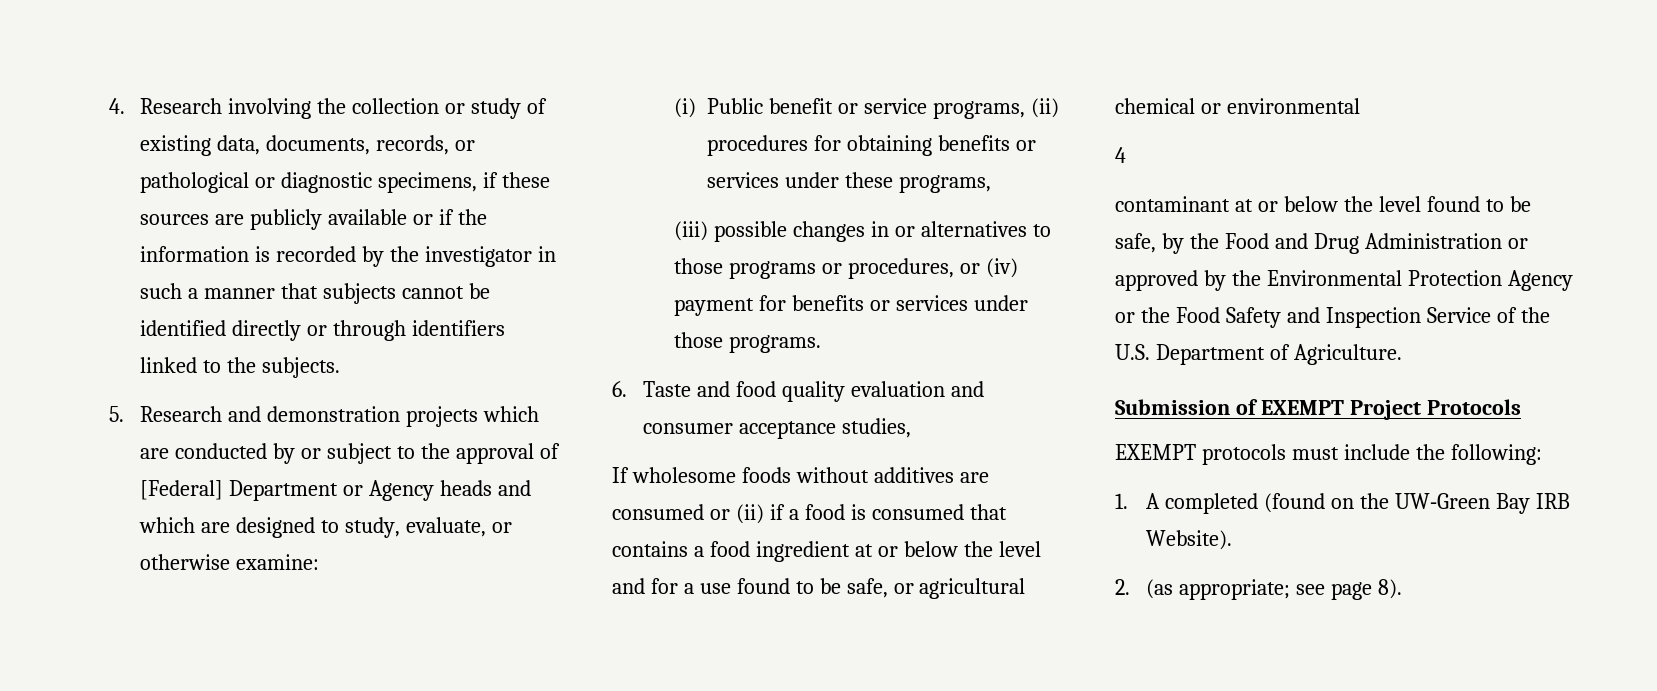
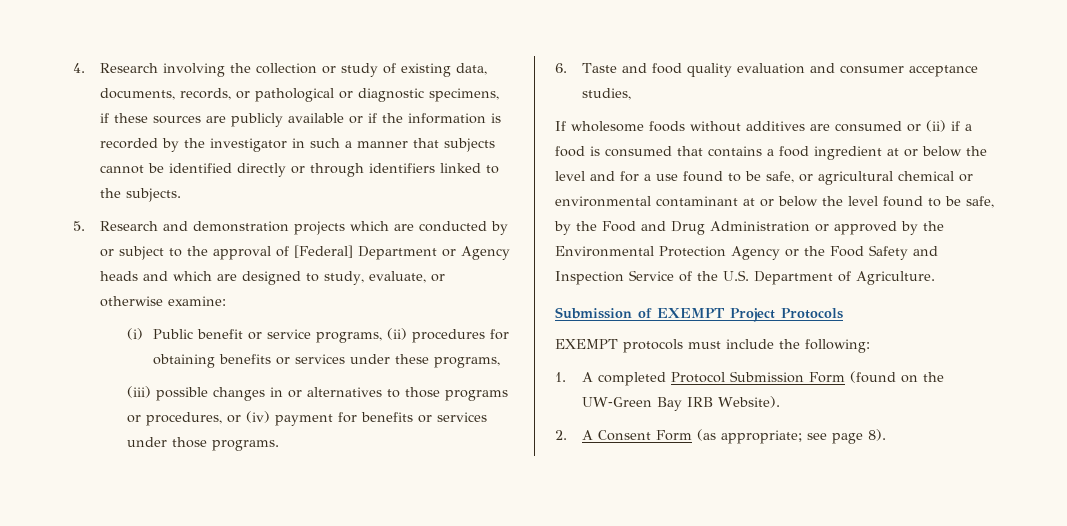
[1115,147,1126,163] // 4 // -> (651, 201) none
(1258, 503) none -> [670,371,845,383] Protocol Submission Form
(1130, 587) none -> [581,430,692,441] A Consent Form

